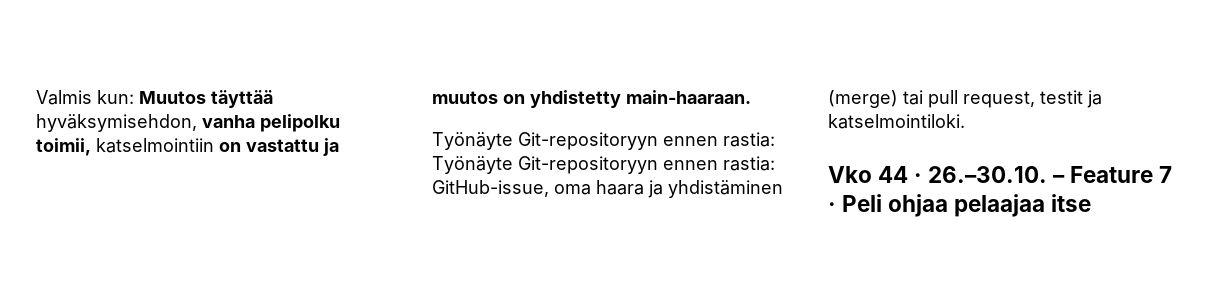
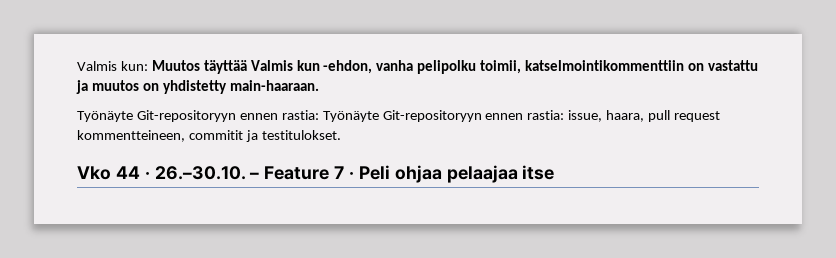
[36,114,197,132] hyväksymisehdon, -> [250,60,373,74] Valmis kun -ehdon,
[96,138,214,153] katselmointiin -> [525,60,685,71] katselmointikommenttiin
[432,180,783,198] [828,90,1102,108] [828,114,965,129] GitHub-issue, oma haara ja yhdistäminen (merge) tai pull request, testit ja katselmointiloki. -> [568,110,721,122] [77,130,341,142] issue, haara, pull request kommentteineen, commitit ja testitulokset.

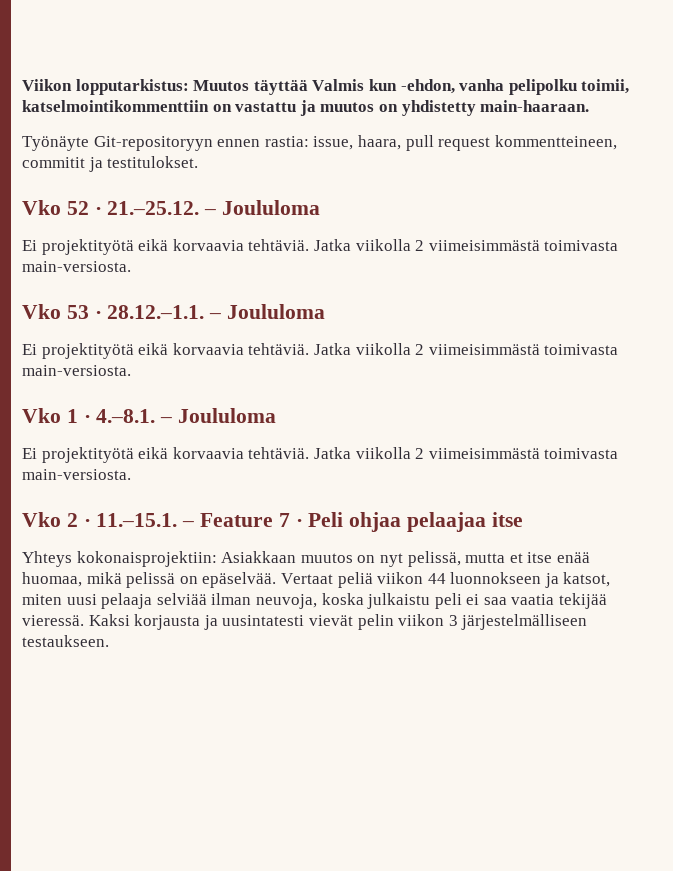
[77,61,148,71] Valmis kun: -> [22,79,189,95] Viikon lopputarkistus:
[322,110,565,122] Työnäyte Git-repositoryyn ennen rastia: -> (309, 141) none
[115,166,246,180] 44 · 26.–30.10. -> [66,200,321,215] [22,239,619,255] [22,261,131,272] [22,304,326,319] [22,343,619,359] [22,365,131,376] [22,408,277,423] [22,447,619,463] [22,469,131,480] [22,512,178,527] 52 · 21.–25.12. – Joululoma // Ei projektityötä eikä korvaavia tehtäviä. Jatka viikolla 2 viimeisimmästä toimivasta main-versiosta. // Vko 53 · 28.12.–1.1. – Joululoma // Ei projektityötä eikä korvaavia tehtäviä. Jatka viikolla 2 viimeisimmästä toimivasta main-versiosta. // Vko 1 · 4.–8.1. – Joululoma // Ei projektityötä eikä korvaavia tehtäviä. Jatka viikolla 2 viimeisimmästä toimivasta main-versiosta. // Vko 2 · 11.–15.1.
(555, 172) none -> [22,551,590,567] [22,572,611,588] [22,593,608,609] [22,614,588,630] [22,635,109,647] // Yhteys kokonaisprojektiin: Asiakkaan muutos on nyt pelissä, mutta et itse enää huomaa, mikä pelissä on epäselvää. Vertaat peliä viikon 44 luonnokseen ja katsot, miten uusi pelaaja selviää ilman neuvoja, koska julkaistu peli ei saa vaatia tekijää vieressä. Kaksi korjausta ja uusintatesti vievät pelin viikon 3 järjestelmälliseen testaukseen.

